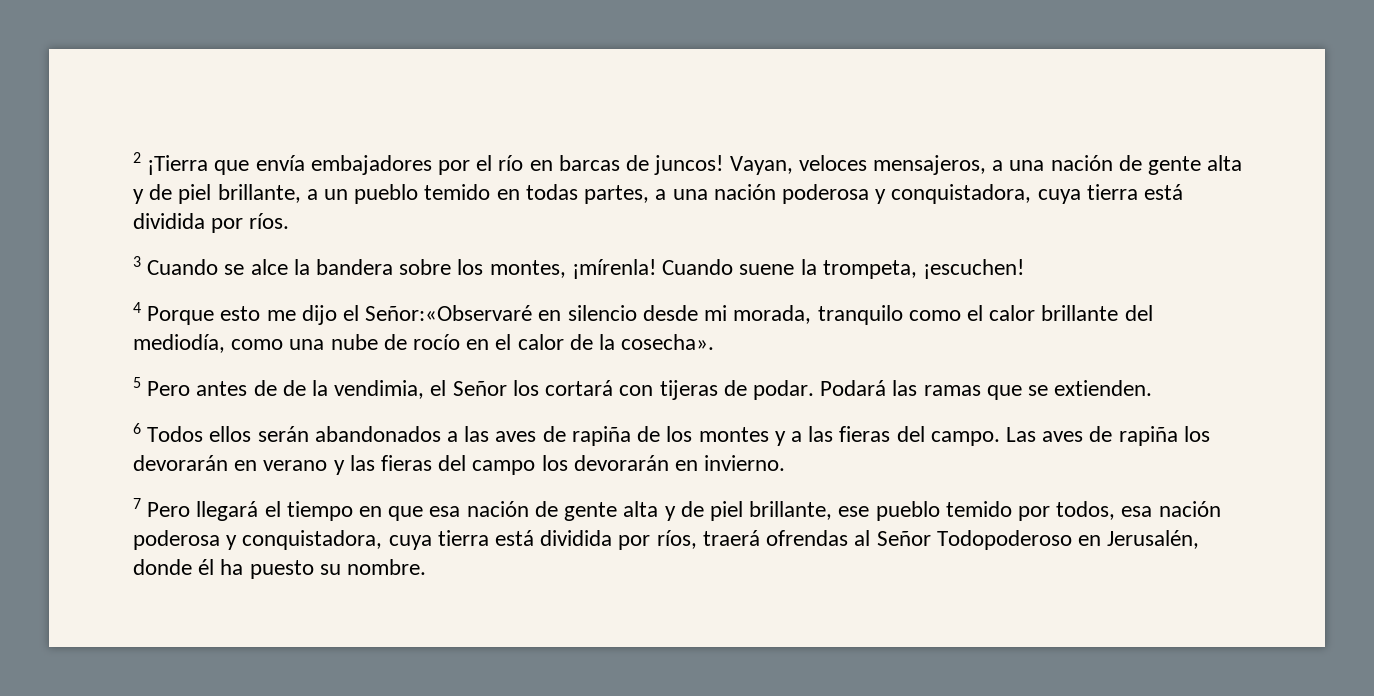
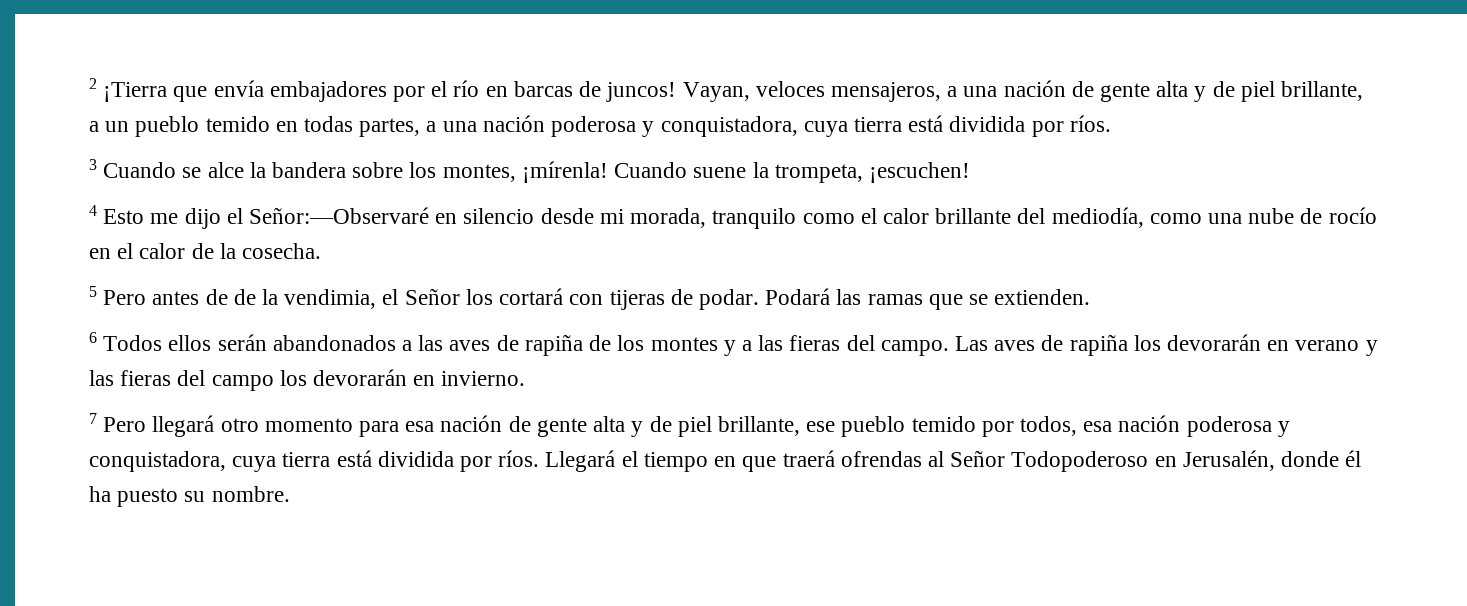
[147,306,261,325] Porque esto -> [103,209,145,224] Esto
[365,305,533,321] Señor:«Observaré -> [249,207,430,224] Señor:—Observaré
[621,334,715,350] cosecha». -> [242,243,322,259] cosecha.
[264,501,424,521] el tiempo en que -> [220,418,400,437] otro momento para
[656,530,697,549] ríos, -> [498,450,777,472] ríos. Llegará el tiempo en que

